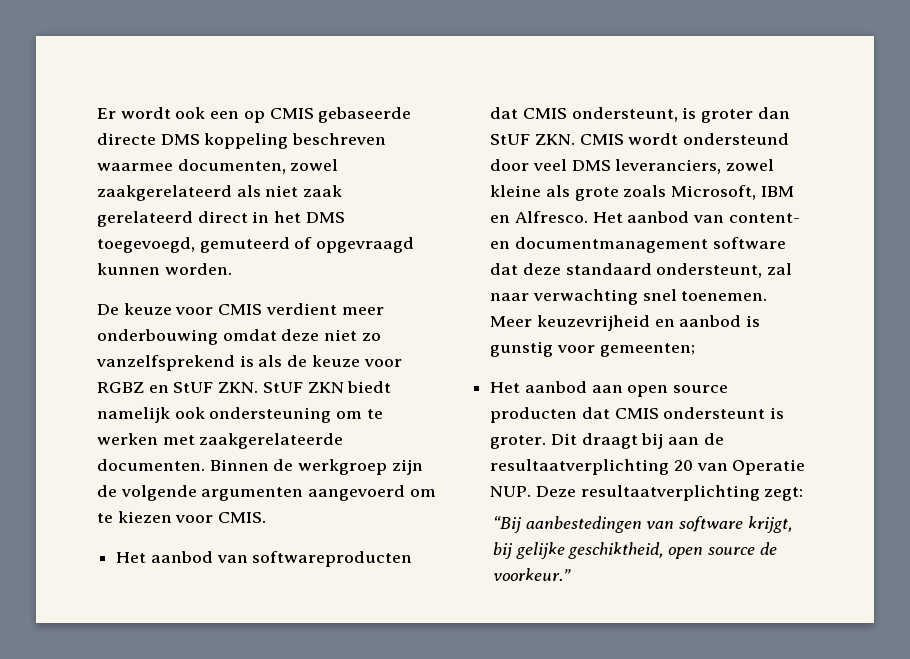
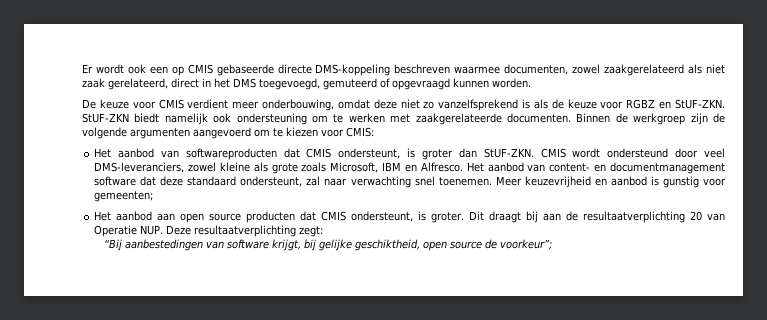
[160,133,289,149] DMS koppeling -> [315,64,391,76] DMS-koppeling
[97,211,193,227] gerelateerd -> [108,78,168,90] gerelateerd,
[97,329,218,345] onderbouwing -> [262,99,335,111] onderbouwing,
[173,382,344,393] StUF ZKN. StUF ZKN -> [675,99,726,109] [82,113,129,123] StUF-ZKN. StUF-ZKN
[218,512,267,523] CMIS. -> [346,127,374,137] CMIS:
[490,134,575,145] StUF ZKN. -> [483,148,534,158] StUF-ZKN.
[571,159,722,174] DMS leveranciers, -> [94,162,185,173] DMS-leveranciers,
[663,407,766,419] ondersteunt -> [351,211,414,222] ondersteunt,
[493,568,572,581] voorkeur.” -> [499,239,552,250] voorkeur”;

